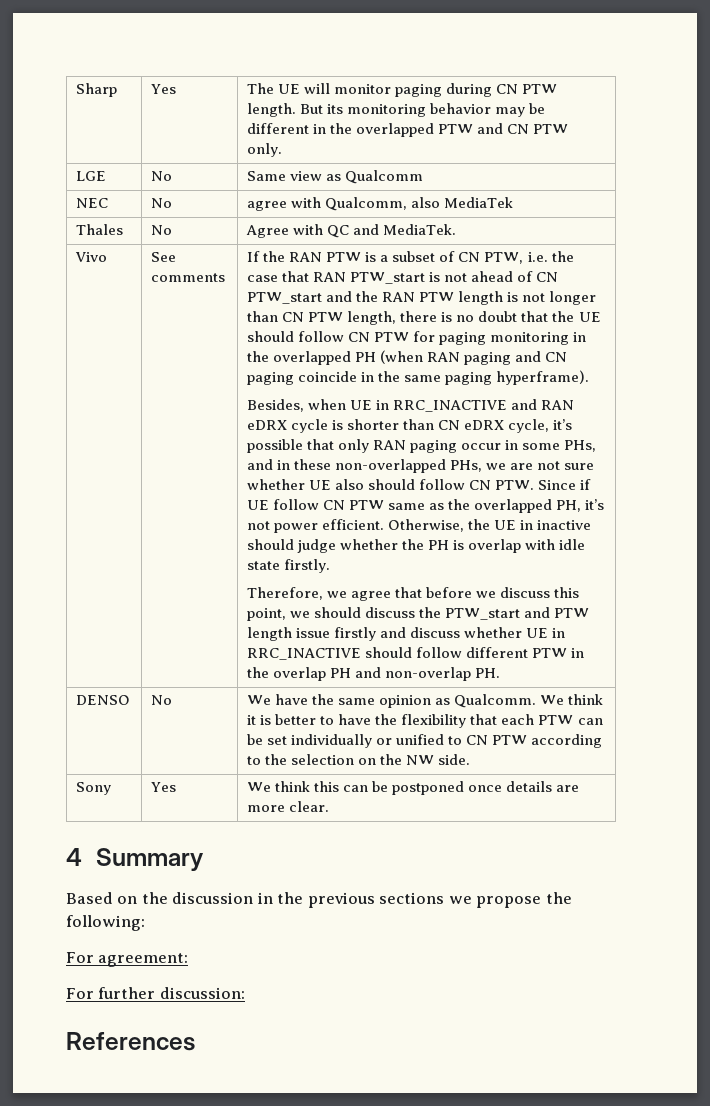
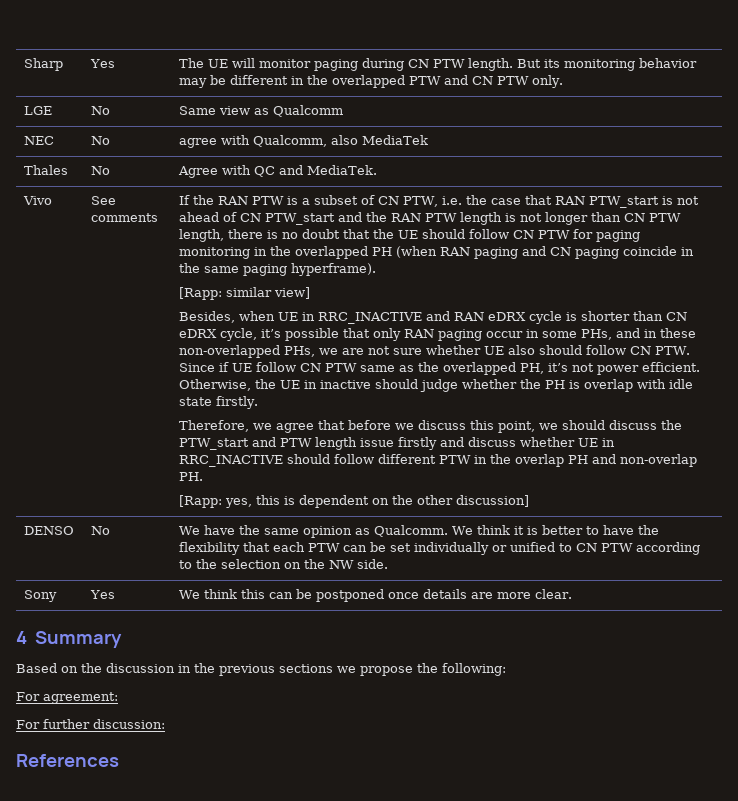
(590, 377) none -> [179,287,311,300] // [Rapp: similar view]
(501, 673) none -> [179,495,530,508] // [Rapp: yes, this is dependent on the other discussion]

